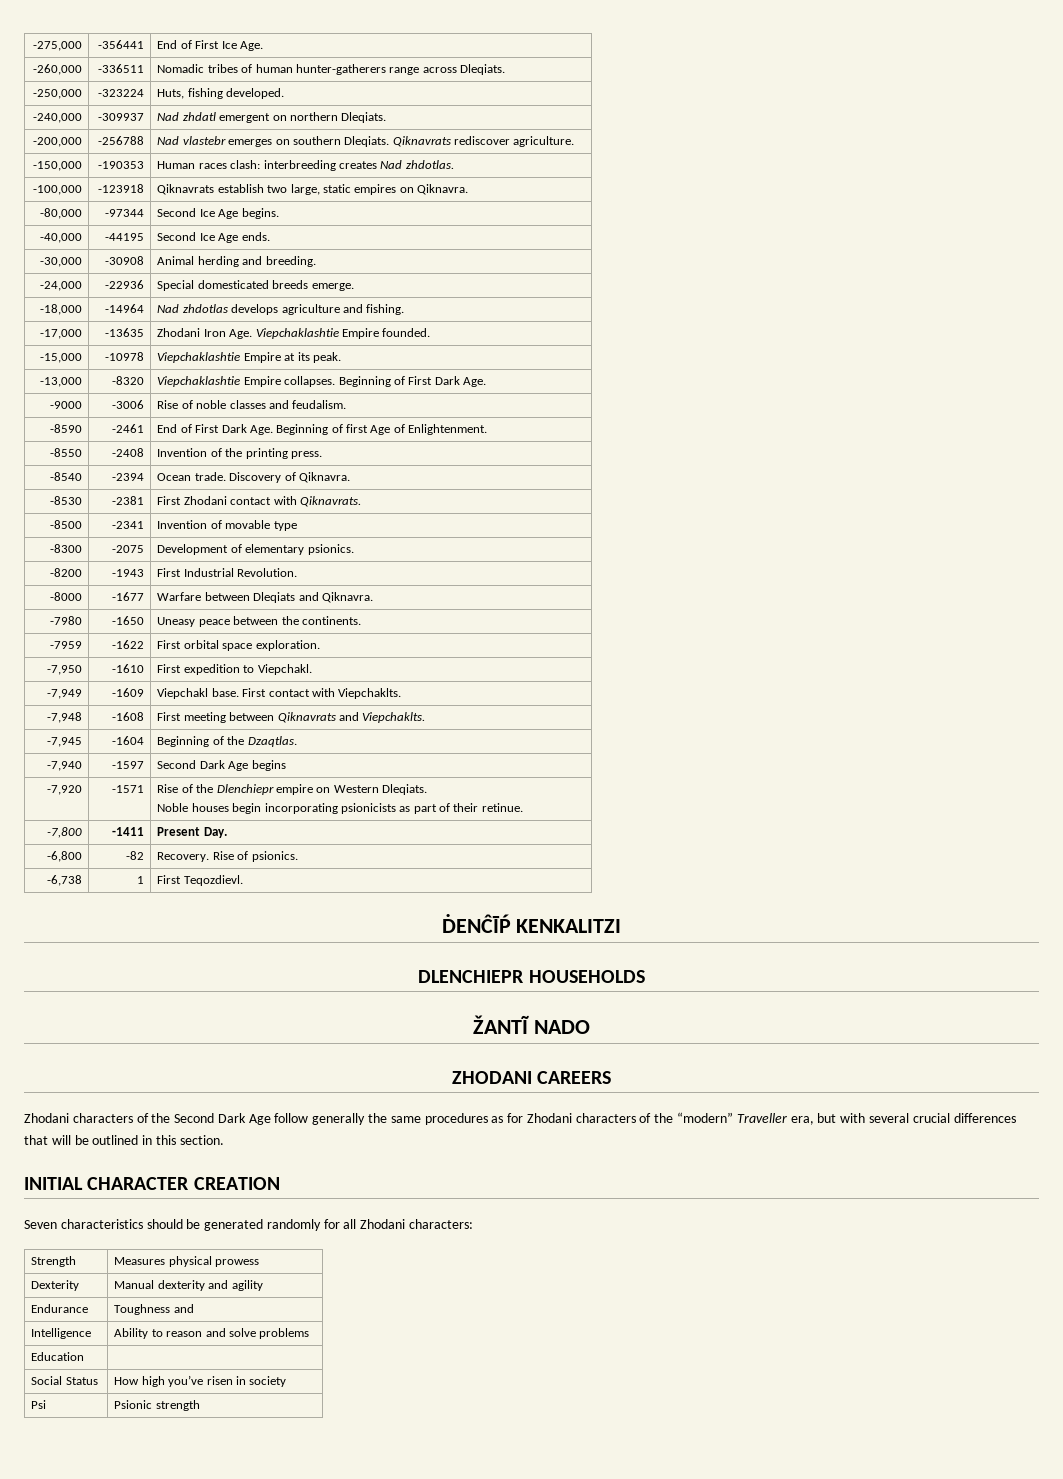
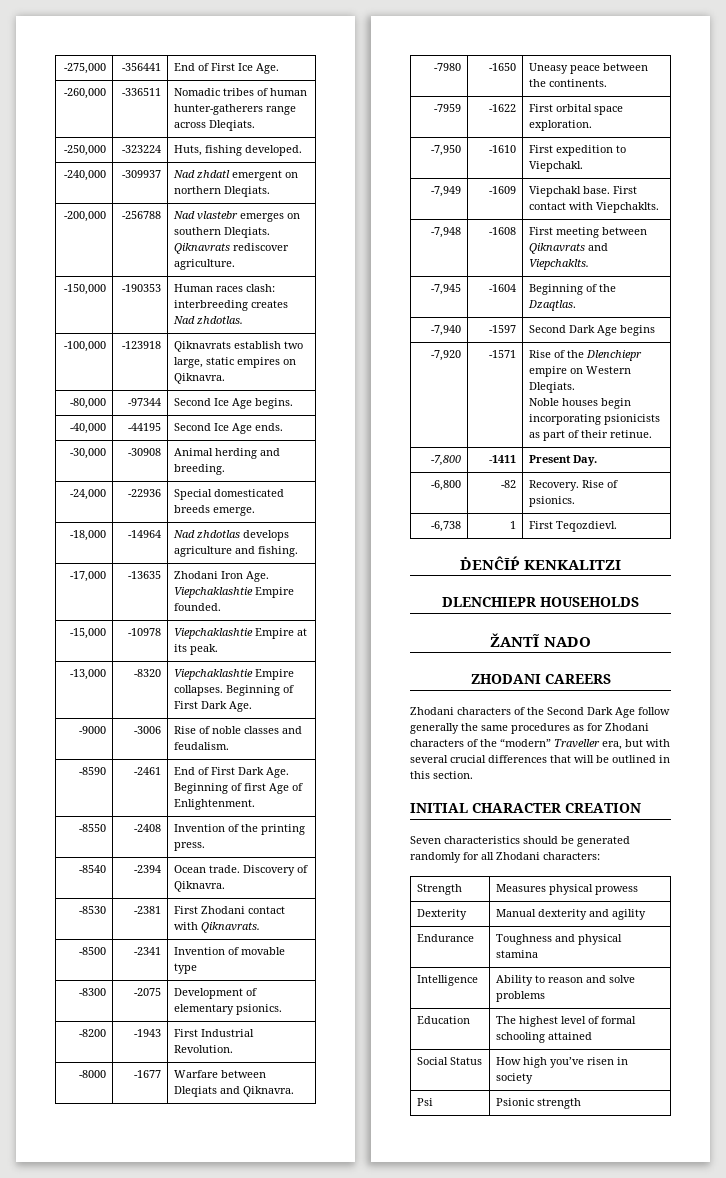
(194, 1308) none -> [578,934,623,945] [496,950,539,958] physical stamina
(85, 1356) none -> [496,1016,637,1027] [496,1032,593,1043] The highest level of formal schooling attained

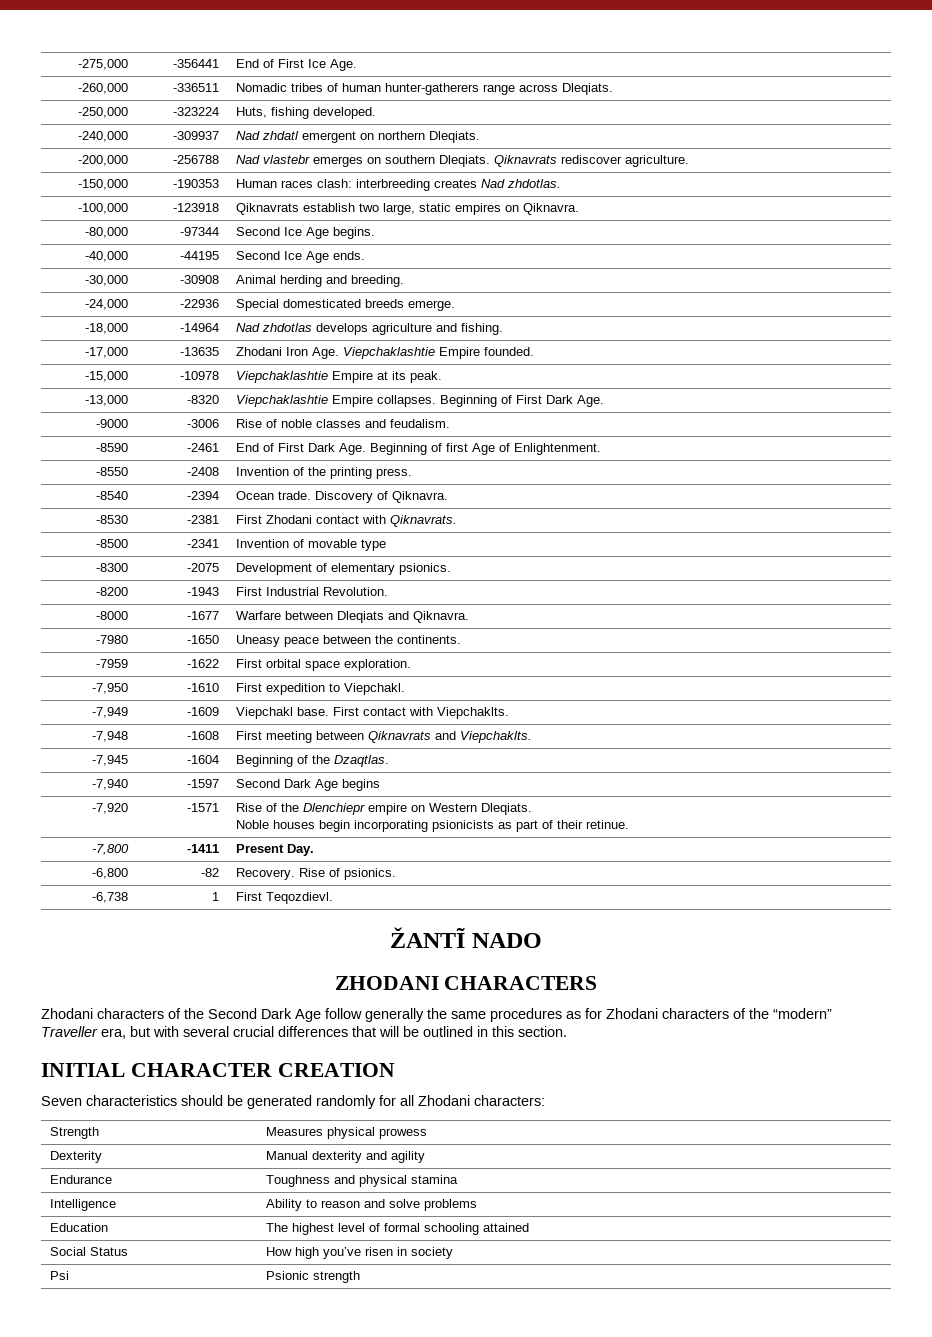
[459,556,622,570] [442,597,639,607] // ḊENĈĪṔ KENKALITZI // DLENCHIEPR HOUSEHOLDS -> (333, 898) none
[544,674,611,684] CAREERS -> [444,976,598,990] CHARACTERS

